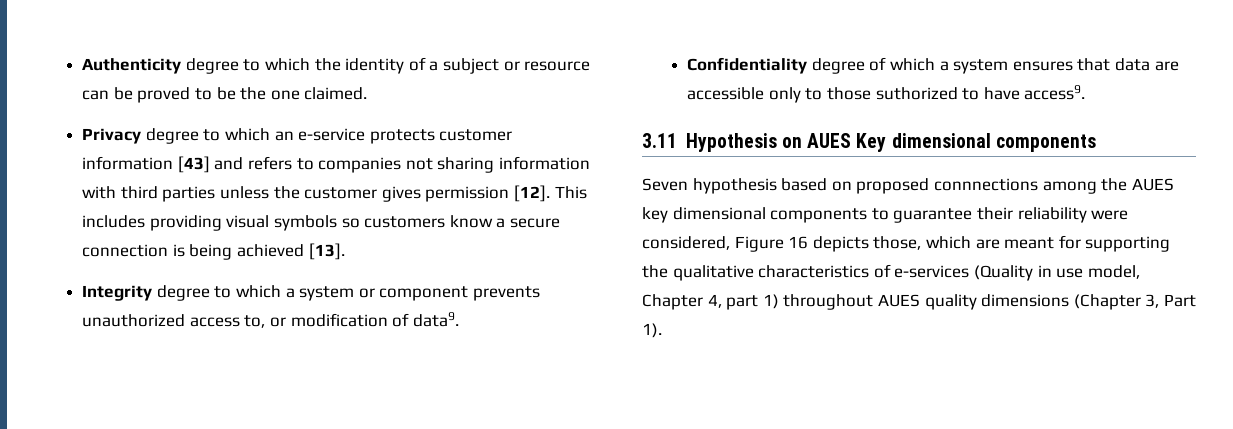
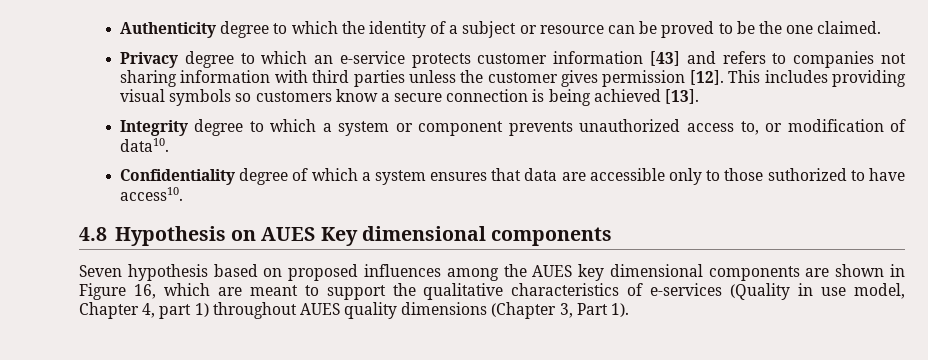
[412,312,459,327] data9. -> [119,138,169,152] data10.
[1024,85,1086,100] [642,133,677,148] access9. // 3.11 -> [119,187,183,201] [79,227,107,241] access10. // 4.8
[933,178,1038,191] connnections -> [363,264,441,277] influences
[871,207,1129,223] [642,236,922,252] to guarantee their reliability were considered, Figure 16 depicts those, -> [805,264,906,277] [79,283,156,300] are shown in Figure 16,
[1058,235,1171,252] for supporting -> [304,285,386,300] to support

